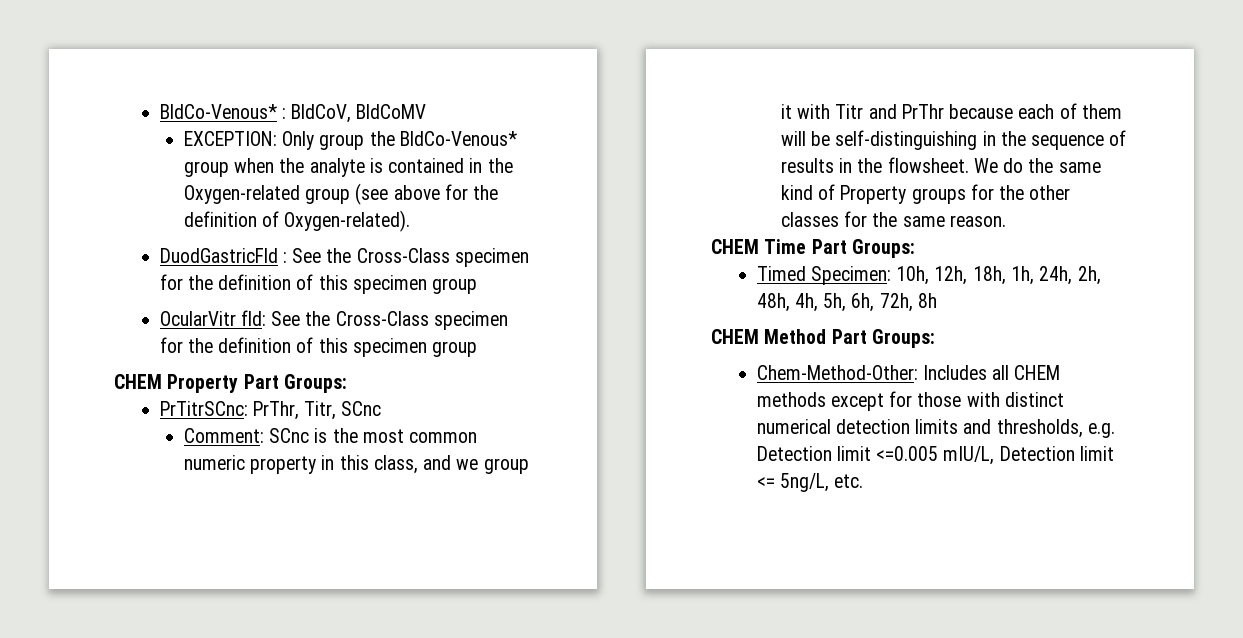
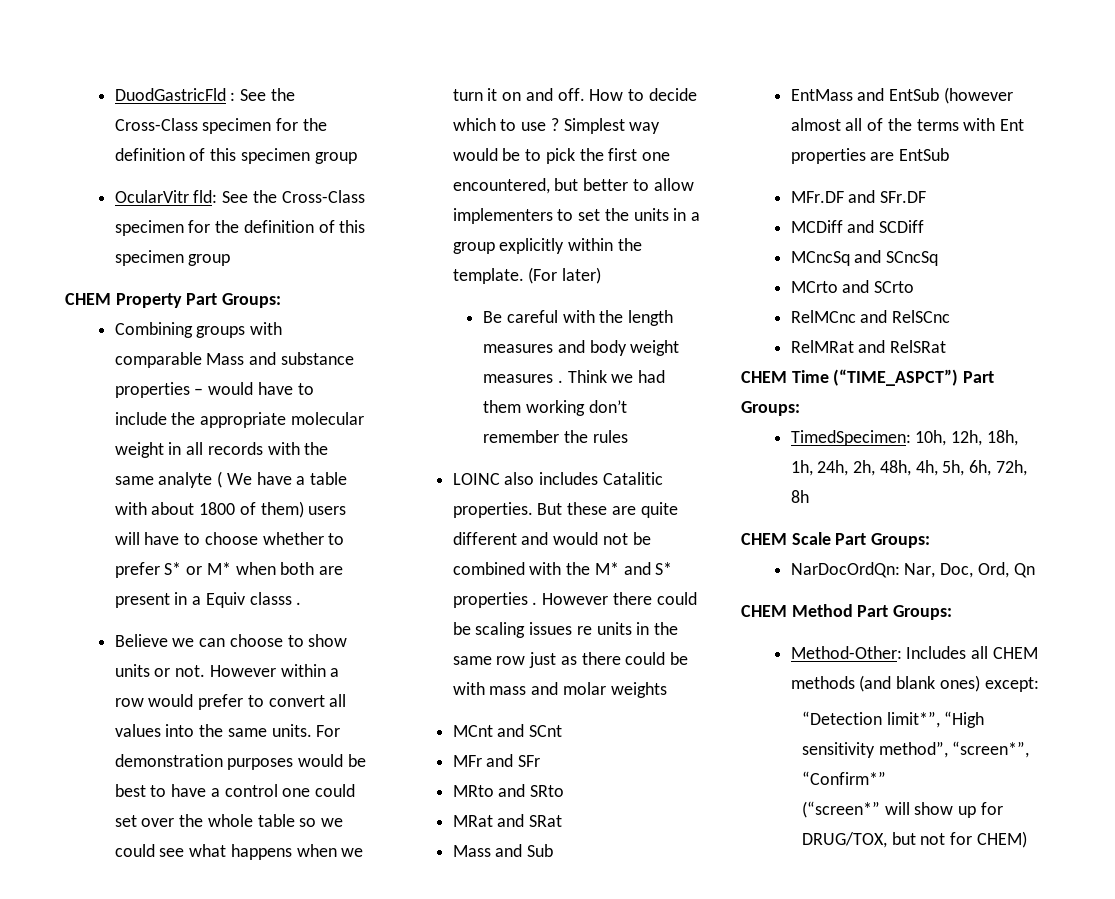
[159,104,427,123] [183,131,517,150] [183,158,513,177] [183,183,499,205] [183,210,411,232] BldCo-Venous* : BldCoV, BldCoMV // EXCEPTION: Only group the BldCo-Venous* group when the analyte is contained in the Oxygen-related group (see above for the definition of Oxygen-related). // -> (114, 94) none
[159,401,382,420] [183,428,478,443] [183,455,529,474] [780,103,1122,119] [780,130,1127,150] [780,157,1101,173] [780,184,1071,204] [780,211,1006,227] PrTitrSCnc: PrThr, Titr, SCnc // Comment: SCnc is the most common numeric property in this class, and we group it with Titr and PrThr because each of them will be self-distinguishing in the sequence of results in the flowsheet. We do the same kind of Property groups for the other classes for the same reason. -> [114,322,283,338] [114,352,354,368] [114,382,314,398] [114,412,364,428] [114,442,329,458] [114,471,348,488] [114,501,347,518] [114,532,345,545] [114,562,344,578] [114,592,302,608] [114,634,348,647] [114,664,340,677] [114,694,347,710] [114,724,341,737] [114,754,366,770] [114,784,356,797] [114,814,344,827] [114,844,364,860] [452,88,697,101] [452,118,661,134] [452,148,671,164] [452,178,694,194] [452,208,701,224] [452,238,642,254] [452,267,602,284] [483,310,674,326] [483,340,680,356] [483,370,666,383] [483,400,627,416] [483,430,628,443] [452,472,663,485] [452,502,678,518] [452,532,651,545] [452,562,673,575] [452,592,697,608] [452,622,679,638] [452,652,689,668] [452,682,667,698] [452,724,563,737] [452,754,541,767] [452,784,565,797] [452,814,563,827] [452,844,554,857] [790,87,1013,104] [790,118,1025,131] [790,148,950,164] [790,190,927,203] [790,220,925,233] [790,250,939,266] [790,280,915,293] [790,310,951,323] [790,340,947,353] Combining groups with comparable Mass and substance properties – would have to include the appropriate molecular weight in all records with the same analyte ( We have a table with about 1800 of them) users will have to choose whether to prefer S* or M* when both are present in a Equiv classs . // Believe we can choose to show units or not. However within a row would prefer to convert all values into the same units. For demonstration purposes would be best to have a control one could set over the whole table so we could see what happens when we turn it on and off. How to decide which to use ? Simplest way would be to pick the first one encountered, but better to allow implementers to set the units in a group explicitly within the template. (For later) // Be careful with the length measures and body weight measures . Think we had them working don’t remember the rules // LOINC also includes Catalitic properties. But these are quite different and would not be combined with the M* and S* properties . However there could be scaling issues re units in the same row just as there could be with mass and molar weights // MCnt and SCnt // MFr and SFr // MRto and SRto // MRat and SRat // Mass and Sub // EntMass and EntSub (however almost all of the terms with Ent properties are EntSub // MFr.DF and SFr.DF // MCDiff and SCDiff // MCncSq and SCncSq // MCrto and SCrto // RelMCnc and RelSCnc // RelMRat and RelSRat
[811,239,915,258] [756,266,891,285] Part Groups: // Timed Specimen: -> [833,369,995,386] [741,401,800,416] [790,430,911,446] (“TIME_ASPCT”) Part Groups: // TimedSpecimen:
(937, 300) none -> [741,532,931,548] [790,562,1035,578] // CHEM Scale Part Groups: // NarDocOrdQn: Nar, Doc, Ord, Qn
[756,365,918,380] Chem-Method-Other: -> [790,646,902,659] Method-Other:
[830,391,1064,411] [756,419,1115,438] [756,446,1114,465] [756,473,864,492] except for those with distinct numerical detection limits and thresholds, e.g. Detection limit <=0.005 mIU/L, Detection limit <= 5ng/L, etc. -> [859,675,1039,692] [801,711,985,728] [801,741,1030,758] [801,771,886,785] [801,801,1003,818] [801,831,1027,848] (and blank ones) except: // “Detection limit*”, “High sensitivity method”, “screen*”, “Confirm*” // (“screen*” will show up for DRUG/TOX, but not for CHEM)

